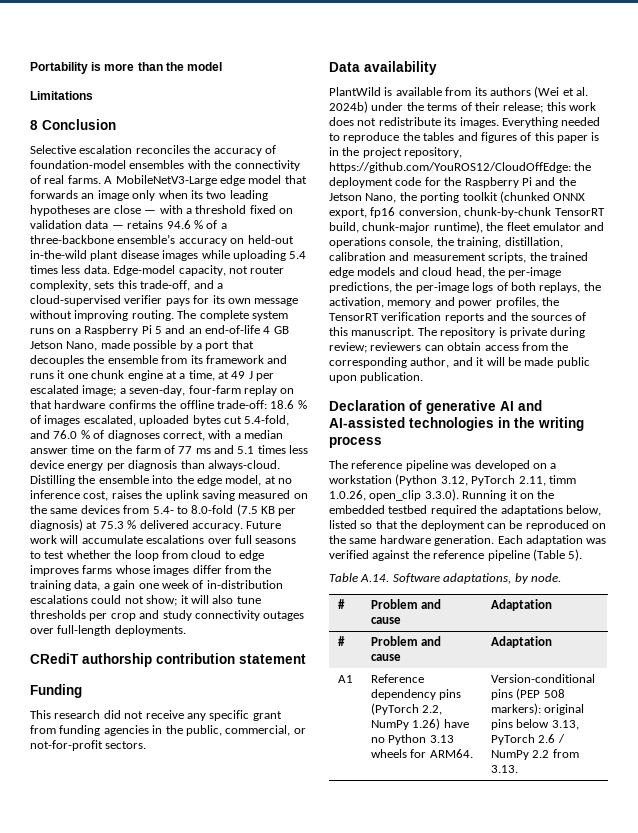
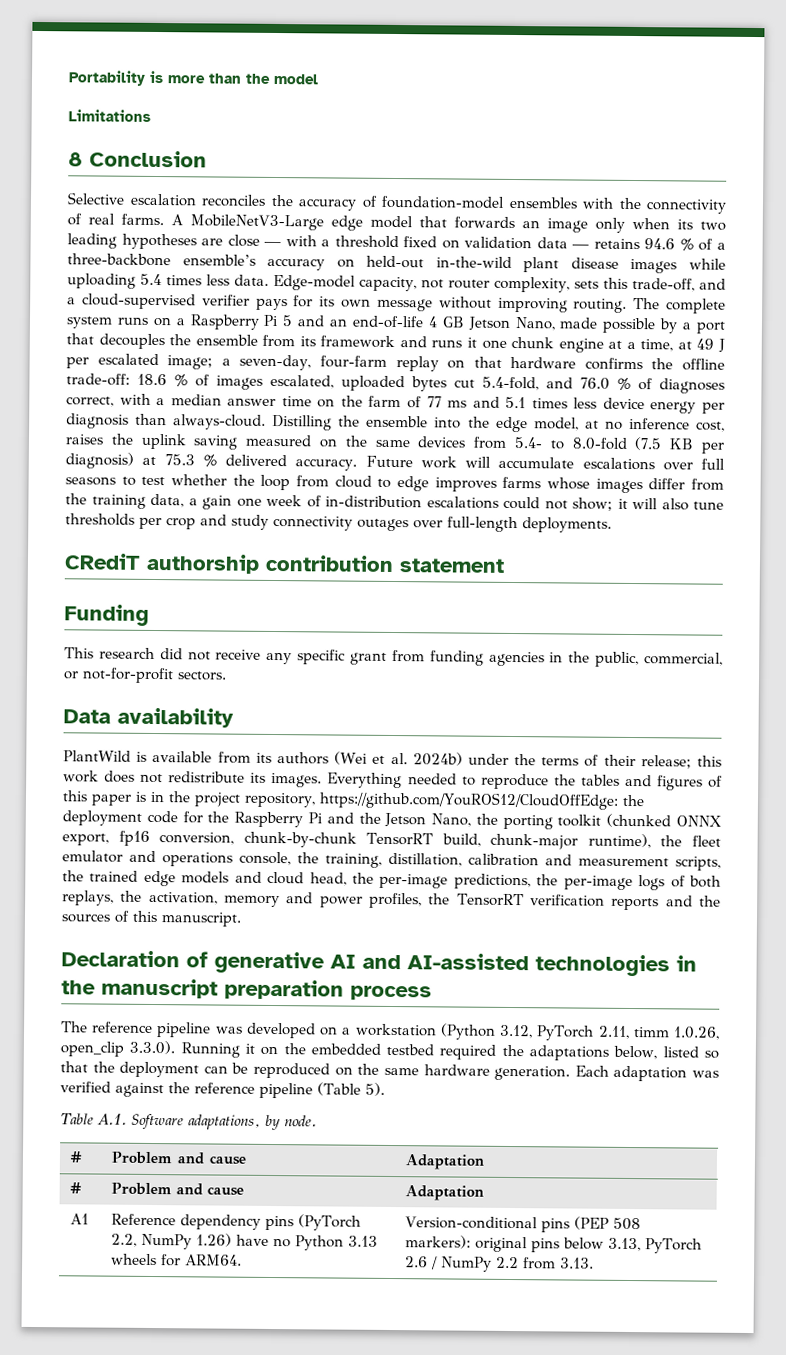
[417,327,586,338] [329,342,569,353] [329,357,590,368] [329,372,424,383] The repository is private during review; reviewers can obtain access from the corresponding author, and it will be made public upon publication. -> (242, 919) none
[538,417,584,431] writing -> [101,978,344,1000] manuscript preparation
[360,574,390,582] A.14. -> [96,1113,127,1125] A.1.

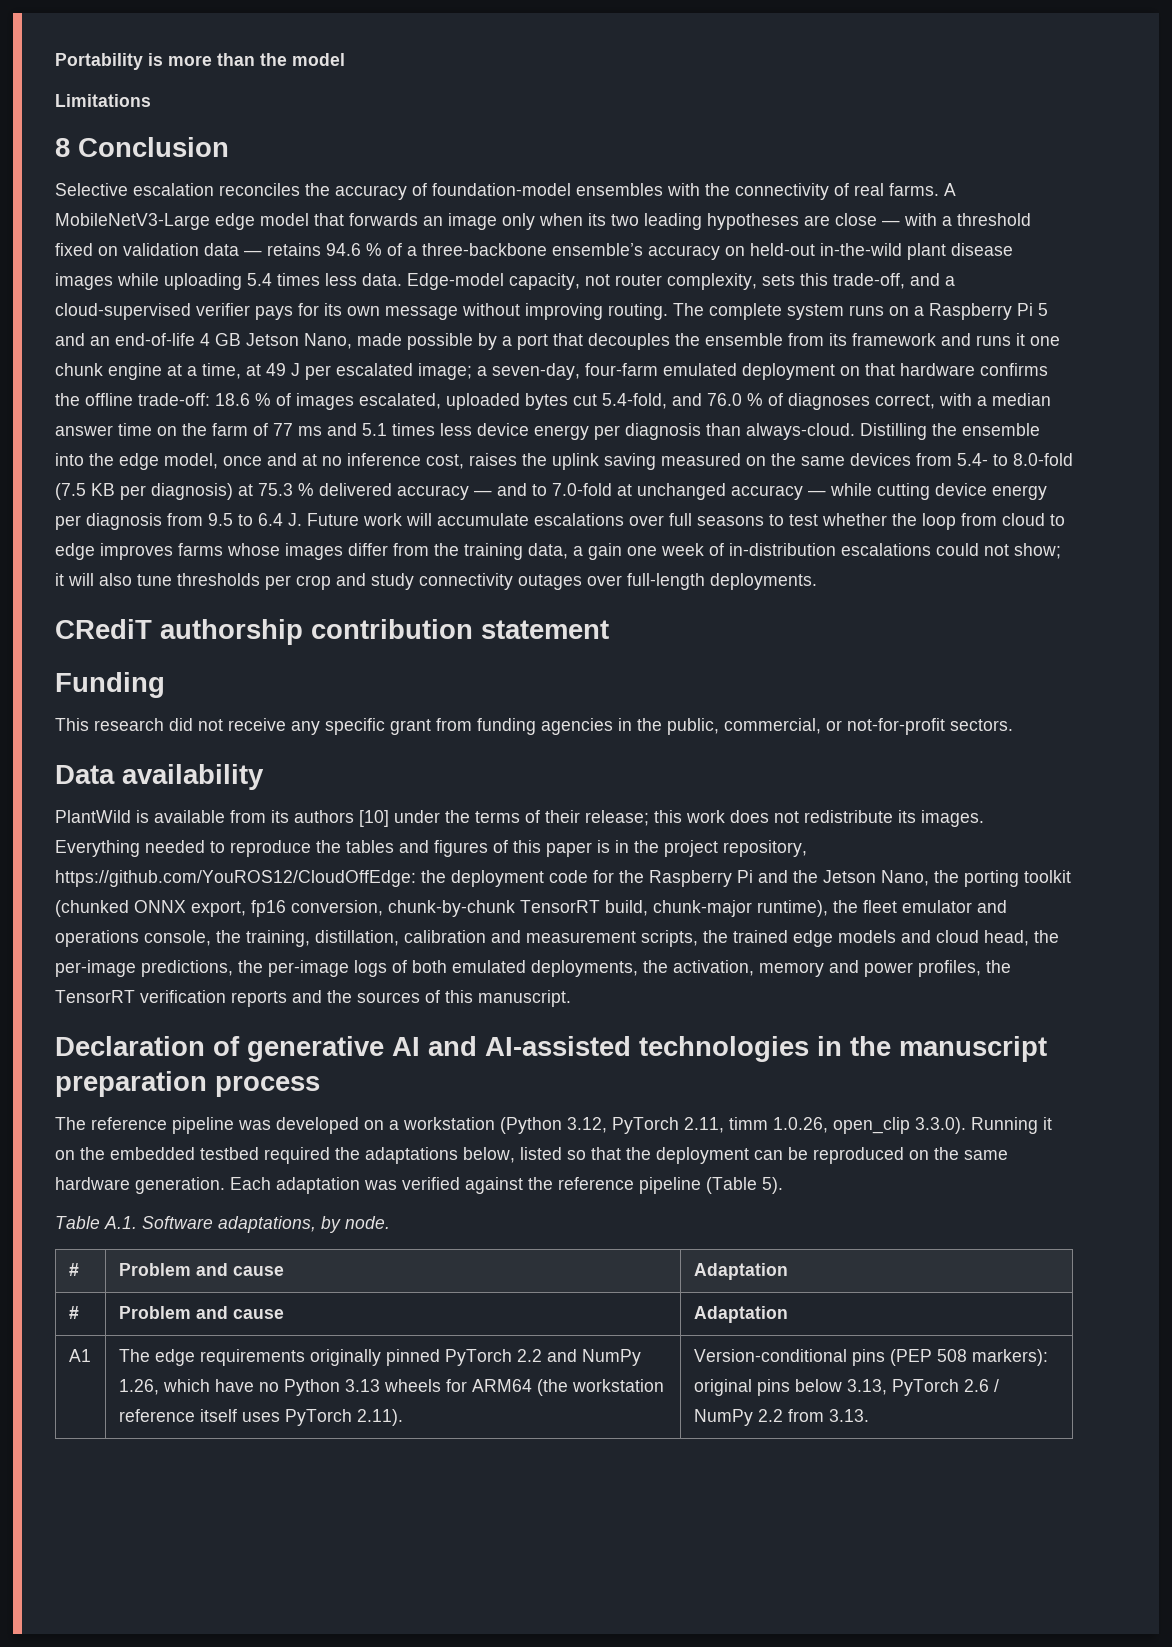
[395,356,439,372] replay -> [663,363,835,380] emulated deployment
(579, 424) none -> [223,453,297,466] once and
[295,458,358,471] accuracy. -> [397,483,1047,500] [55,513,302,530] accuracy — and to 7.0-fold at unchanged accuracy — while cutting device energy per diagnosis from 9.5 to 6.4 J.
[334,751,463,766] (Wei et al. 2024b) -> [359,810,389,827] [10]
[62,890,114,906] replays, -> [452,960,638,977] emulated deployments,
[111,1213,362,1231] [111,1233,233,1250] Reference dependency pins (PyTorch 2.2, NumPy 1.26) -> [118,1349,641,1366] [118,1379,210,1395] The edge requirements originally pinned PyTorch 2.2 and NumPy 1.26, which
[185,1254,243,1266] ARM64. -> [471,1379,664,1396] [118,1409,403,1426] ARM64 (the workstation reference itself uses PyTorch 2.11).

